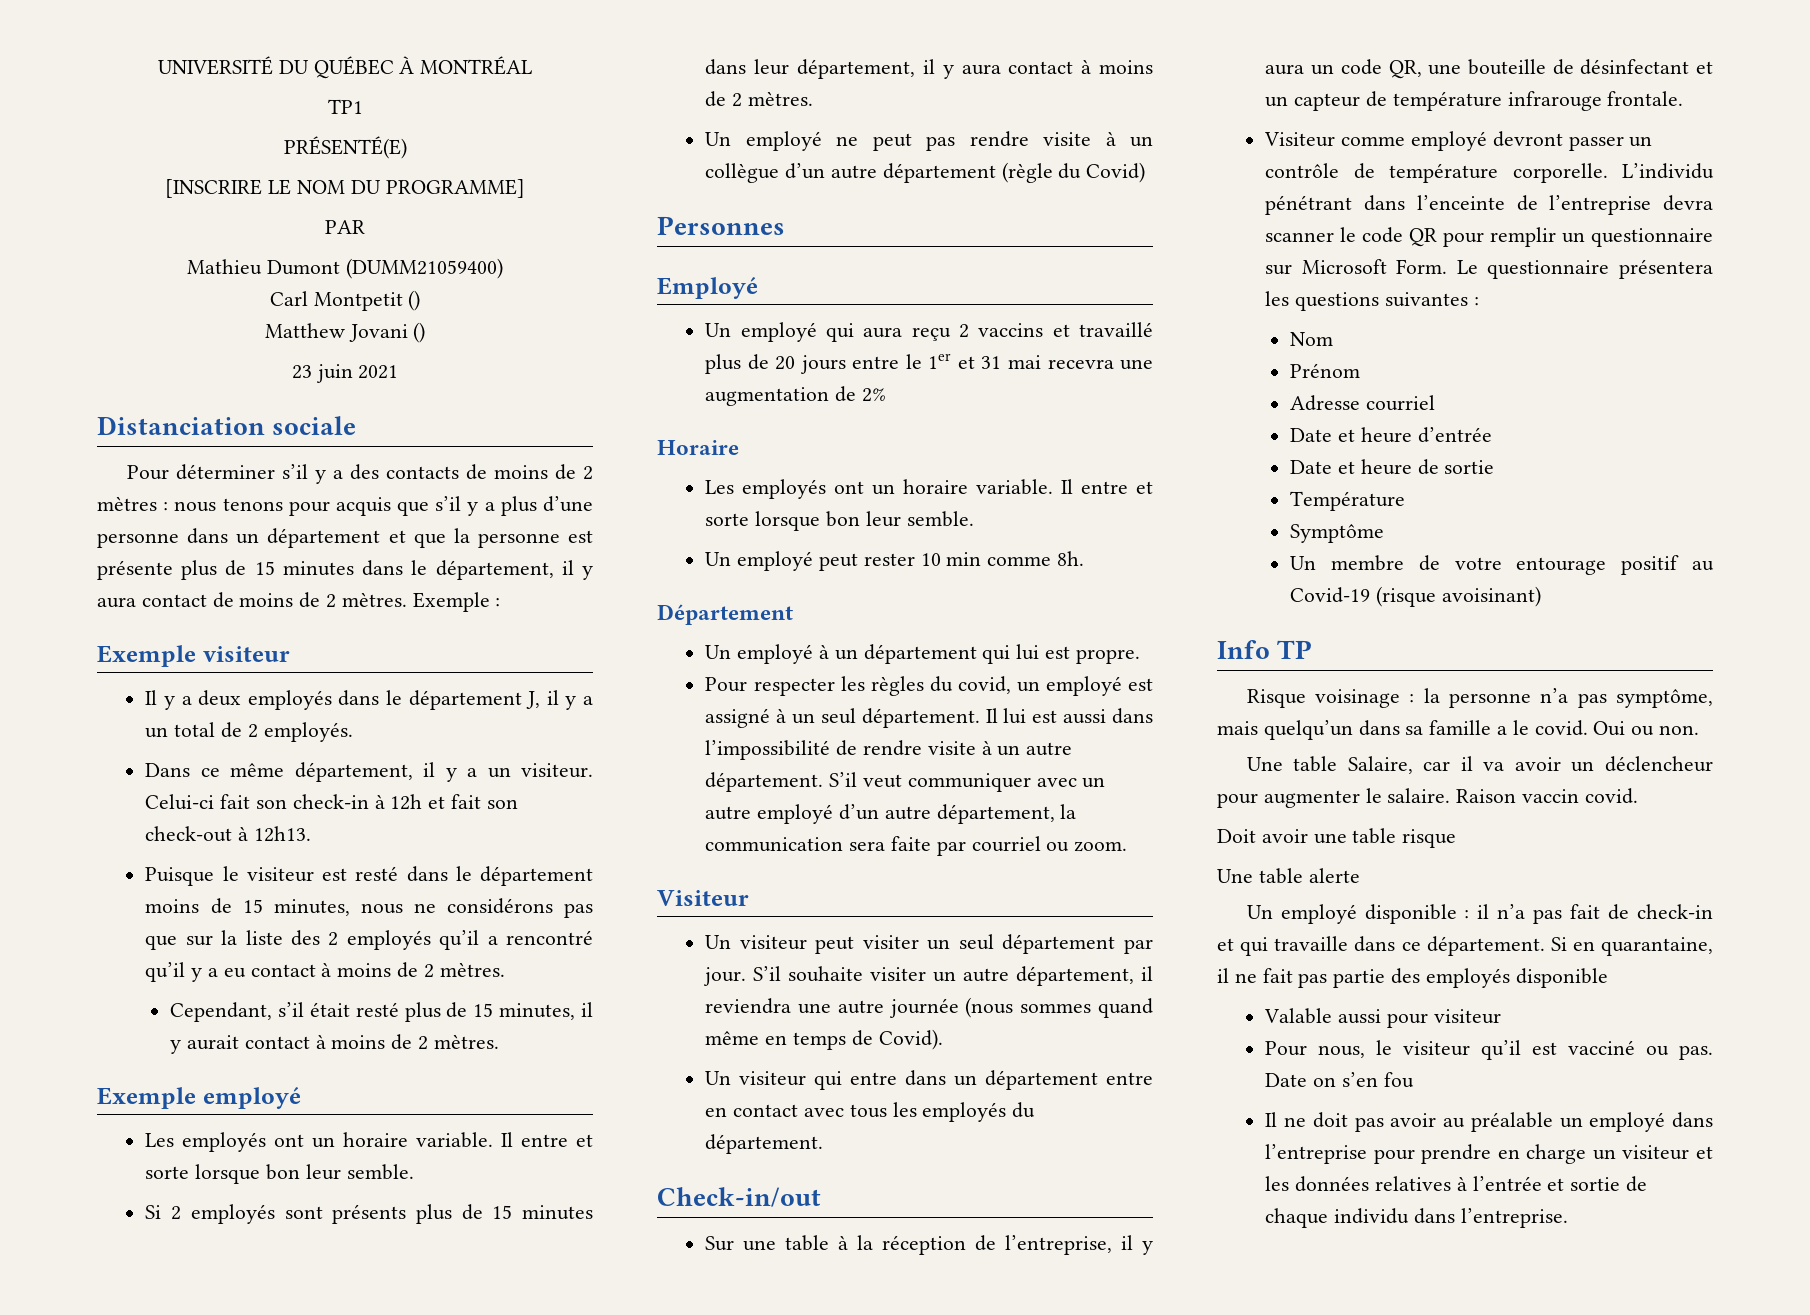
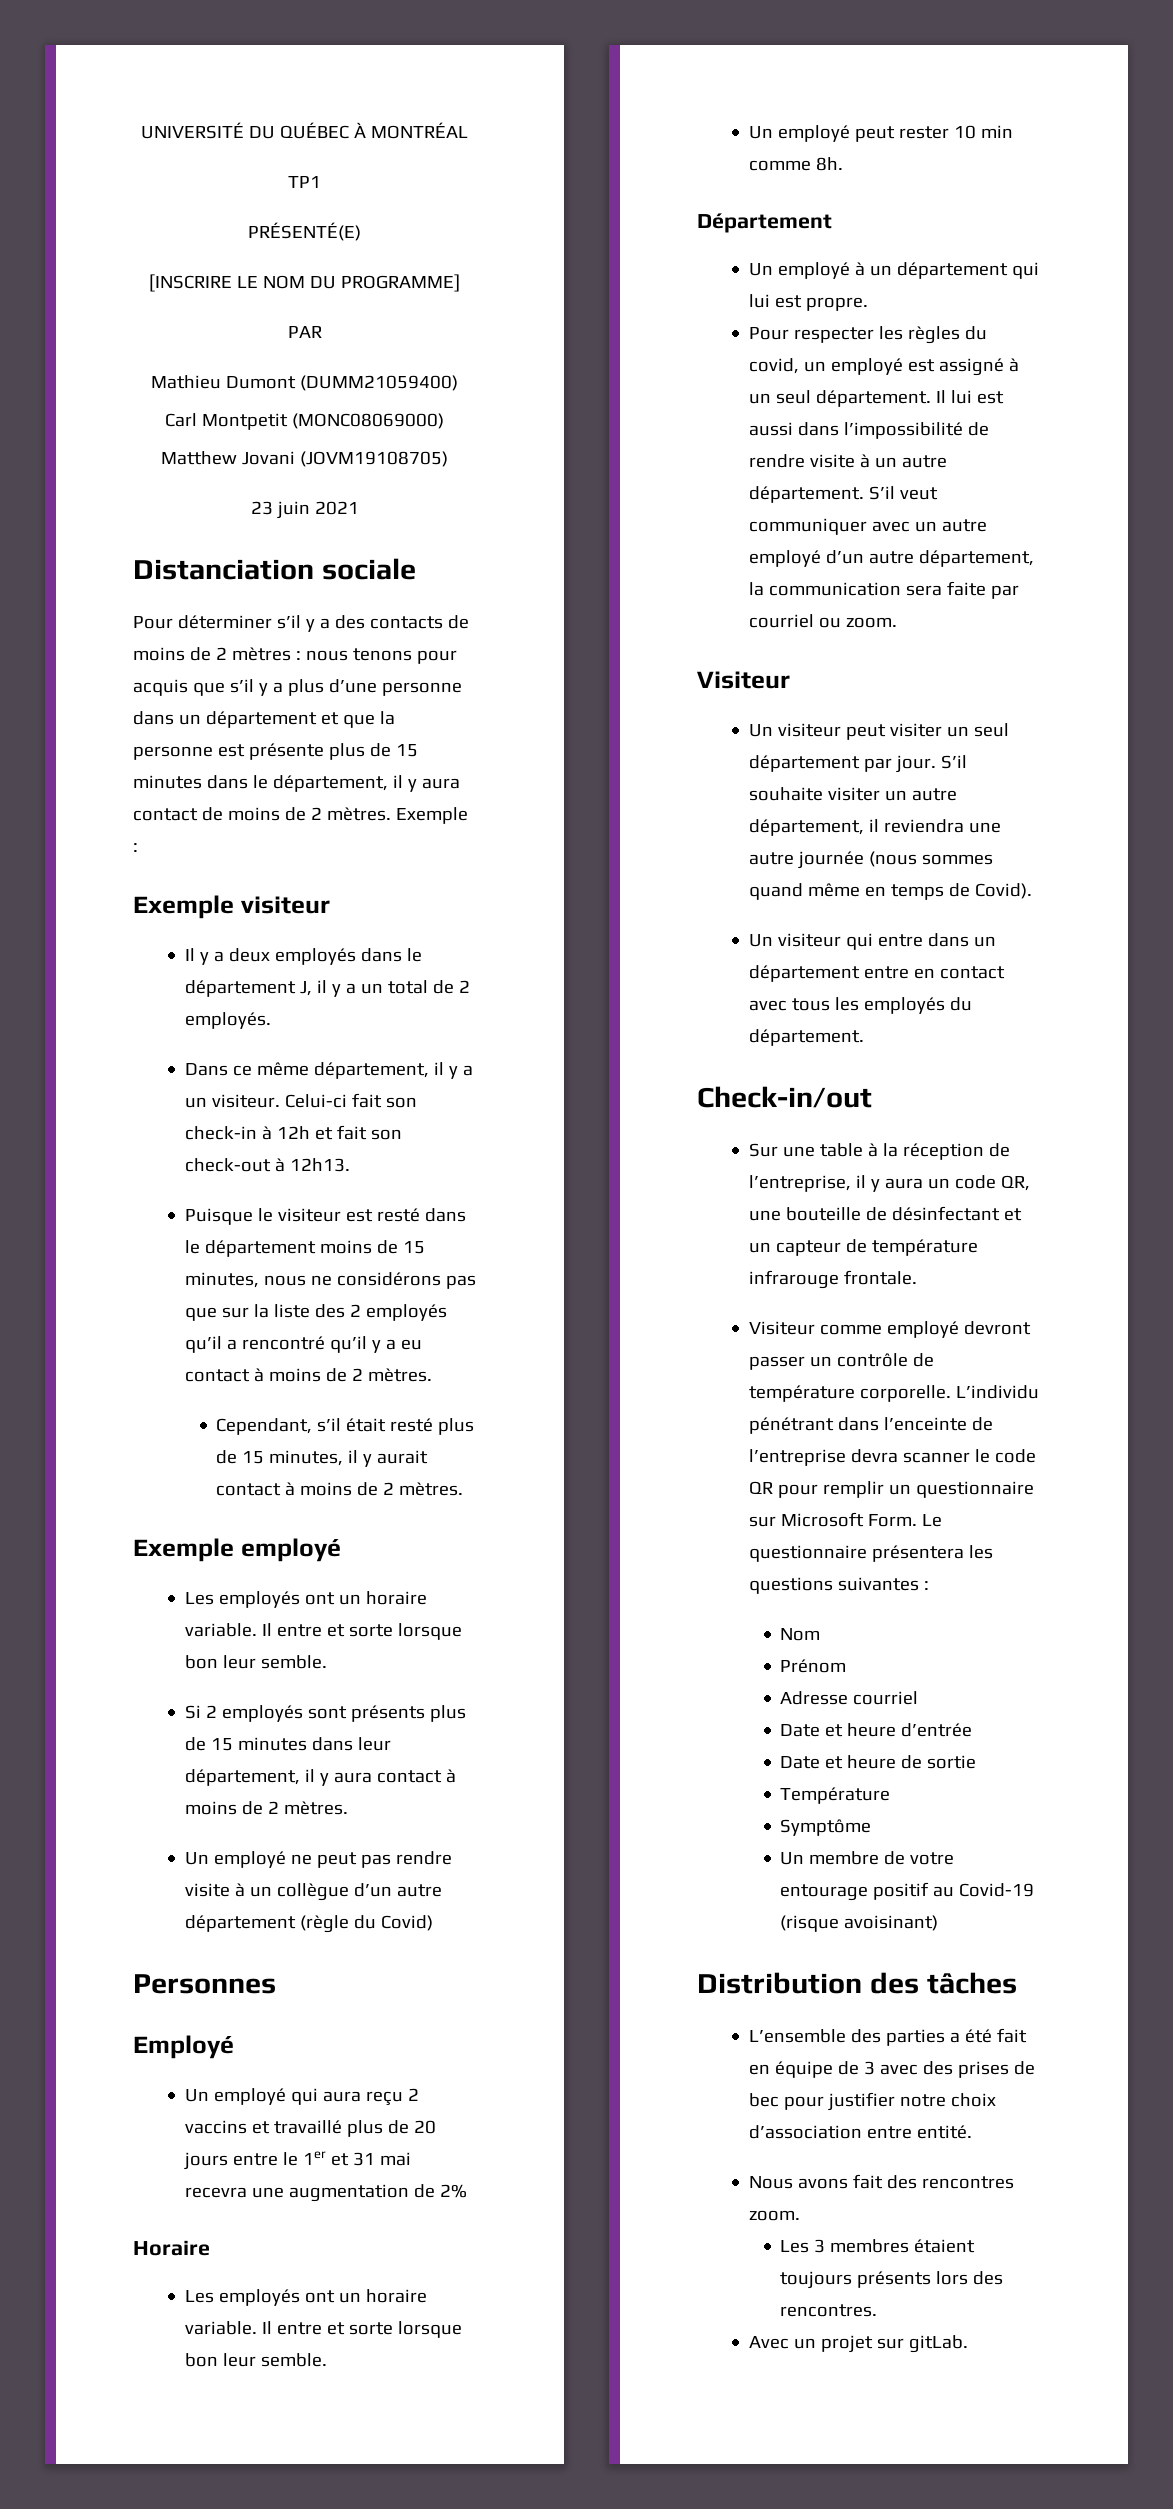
[408,290,421,311] () -> [291,413,444,429] (MONC08069000)
[413,322,426,343] () -> [299,451,448,467] (JOVM19108705)
[1217,640,1313,659] [1246,688,1713,708] [1217,720,1700,740] [1246,756,1713,774] [1217,788,1638,808] [1217,828,1457,848] [1217,868,1360,884] [1246,904,1713,924] [1217,936,1713,956] [1217,968,1608,988] [1264,1008,1501,1028] [1265,1040,1713,1060] [1265,1072,1414,1088] [1265,1112,1713,1132] [1265,1144,1713,1164] [1265,1176,1648,1192] [1265,1208,1568,1228] Info TP // Risque voisinage : la personne n’a pas symptôme, mais quelqu’un dans sa famille a le covid. Oui ou non. // Une table Salaire, car il va avoir un déclencheur pour augmenter le salaire. Raison vaccin covid. // Doit avoir une table risque // Une table alerte // Un employé disponible : il n’a pas fait de check-in et qui travaille dans ce département. Si en quarantaine, il ne fait pas partie des employés disponible // Valable aussi pour visiteur // Pour nous, le visiteur qu’il est vacciné ou pas. Date on s’en fou // Il ne doit pas avoir au préalable un employé dans l’entreprise pour prendre en charge un visiteur et les données relatives à l’entrée et sortie de chaque individu dans l’entreprise. -> [697,1972,1017,1994] [748,2028,1027,2046] [748,2061,1035,2078] [748,2092,996,2111] [748,2125,972,2139] [748,2174,1014,2189] [748,2210,800,2221] [780,2239,976,2253] [780,2271,1004,2289] [780,2304,878,2317] [748,2335,968,2353] Distribution des tâches // L’ensemble des parties a été fait en équipe de 3 avec des prises de bec pour justifier notre choix d’association entre entité. // Nous avons fait des rencontres zoom. // Les 3 membres étaient toujours présents lors des rencontres. // Avec un projet sur gitLab.

